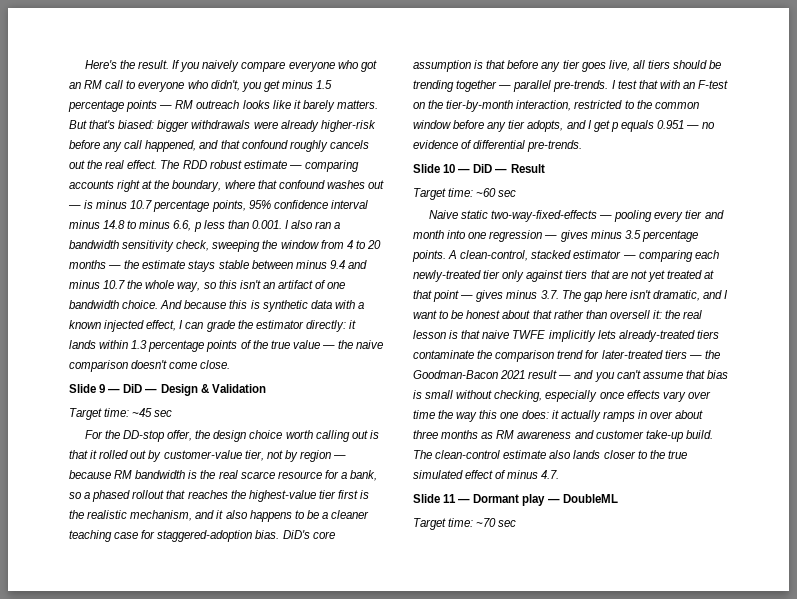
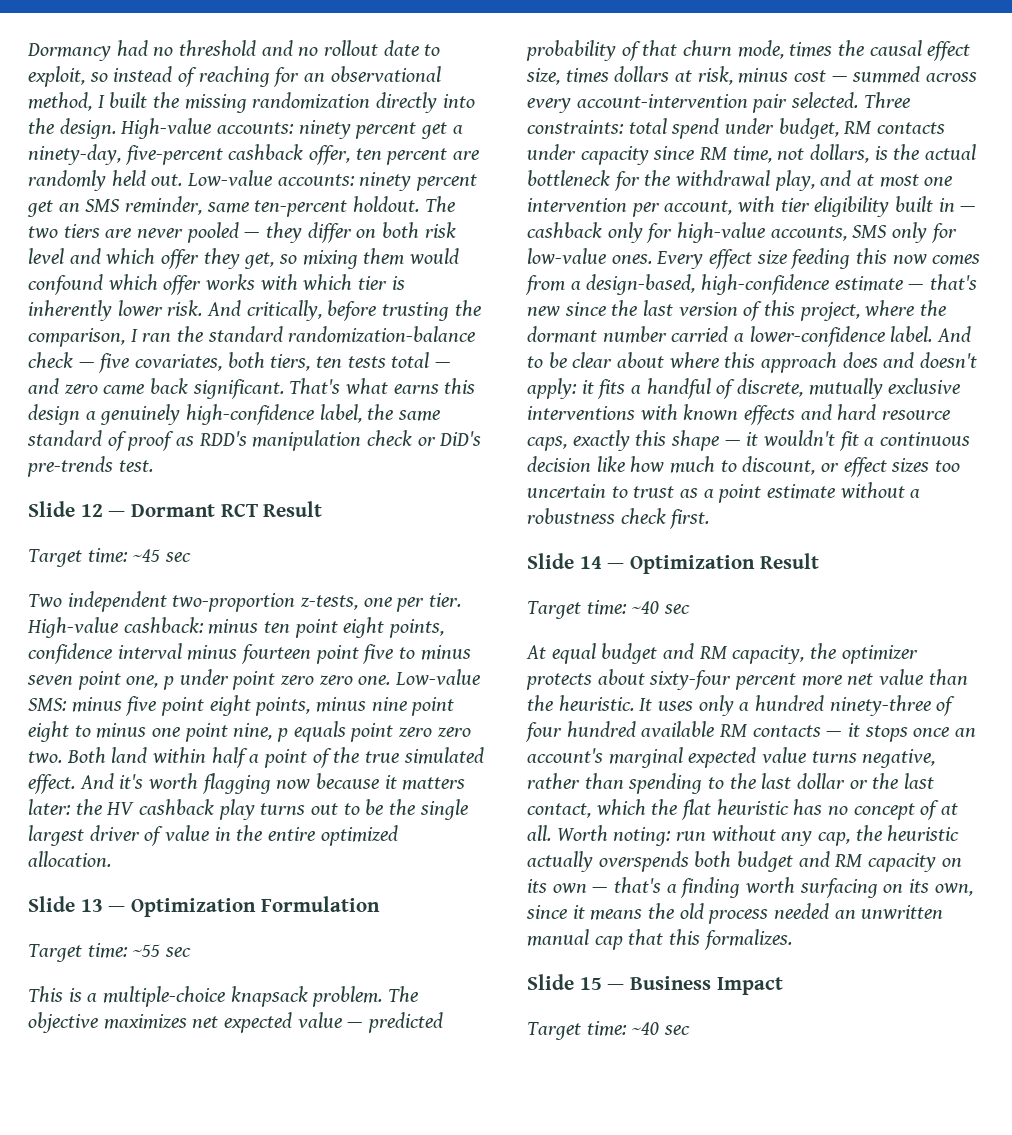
[84,60,377,72] [69,80,333,92] [68,100,378,112] [69,120,376,132] [69,140,369,152] [69,160,359,172] [69,180,384,192] [68,200,368,212] [69,220,341,232] [69,240,381,252] [69,260,367,272] [69,280,346,292] [69,300,364,312] [69,320,356,332] [69,340,384,352] [69,360,231,372] [69,384,266,396] [69,408,173,420] [84,430,379,442] [69,450,347,462] [69,470,378,481] [69,490,370,502] [69,510,370,522] [69,530,335,542] [413,60,722,72] [413,80,729,92] [413,100,699,112] [413,120,716,132] [413,140,583,152] [413,164,545,173] [413,188,517,200] [428,210,724,222] [413,230,698,242] [412,250,719,262] [413,270,715,282] [413,290,729,302] [413,310,703,319] [413,330,719,342] [413,350,720,362] [413,370,728,382] [413,390,711,402] [413,410,704,422] [413,430,713,442] [413,450,687,459] [413,470,560,479] [413,494,618,506] [413,518,497,530] Here's the result. If you naively compare everyone who got an RM call to everyone who didn't, you get minus 1.5 percentage points — RM outreach looks like it barely matters. But that's biased: bigger withdrawals were already higher-risk before any call happened, and that confound roughly cancels out the real effect. The RDD robust estimate — comparing accounts right at the boundary, where that confound washes out — is minus 10.7 percentage points, 95% confidence interval minus 14.8 to minus 6.6, p less than 0.001. I also ran a bandwidth sensitivity check, sweeping the window from 4 to 20 months — the estimate stays stable between minus 9.4 and minus 10.7 the whole way, so this isn't an artifact of one bandwidth choice. And because this is synthetic data with a known injected effect, I can grade the estimator directly: it lands within 1.3 percentage points of the true value — the naive comparison doesn't come close. // Slide 9 — DiD — Design & Validation // Target time: ~45 sec // For the DD-stop offer, the design choice worth calling out is that it rolled out by customer-value tier, not by region — because RM bandwidth is the real scarce resource for a bank, so a phased rollout that reaches the highest-value tier first is the realistic mechanism, and it also happens to be a cleaner teaching case for staggered-adoption bias. DiD's core assumption is that before any tier goes live, all tiers should be trending together — parallel pre-trends. I test that with an F-test on the tier-by-month interaction, restricted to the common window before any tier adopts, and I get p equals 0.951 — no evidence of differential pre-trends. // Slide 10 — DiD — Result // Target time: ~60 sec // Naive static two-way-fixed-effects — pooling every tier and month into one regression — gives minus 3.5 percentage points. A clean-control, stacked estimator — comparing each newly-treated tier only against tiers that are not yet treated at that point — gives minus 3.7. The gap here isn't dramatic, and I want to be honest about that rather than oversell it: the real lesson is that naive TWFE implicitly lets already-treated tiers contaminate the comparison trend for later-treated tiers — the Goodman-Bacon 2021 result — and you can't assume that bias is small without checking, especially once effects vary over time the way this one does: it actually ramps in over about three months as RM awareness and customer take-up build. The clean-control estimate also lands closer to the true simulated effect of minus 4.7. // Slide 11 — Dormant play — DoubleML // Target time: ~70 -> [27,40,441,61] [28,66,441,87] [28,92,475,113] [28,118,463,139] [28,144,480,165] [28,170,478,191] [27,196,455,217] [28,222,456,243] [28,248,460,269] [28,274,405,295] [28,300,481,321] [28,326,476,347] [28,352,452,373] [28,378,476,399] [28,404,441,425] [27,430,482,451] [27,456,153,477] [28,501,323,517] [28,548,192,567] [28,591,462,612] [27,617,445,638] [28,643,471,664] [27,669,481,690] [28,695,455,716] [28,721,471,742] [28,747,484,768] [28,773,466,794] [28,799,468,820] [28,825,398,846] [28,851,111,867] [28,896,380,917] [28,943,192,962] [28,986,419,1007] [28,1012,444,1033] [526,40,971,61] [526,66,978,85] [527,92,910,113] [527,118,946,139] [527,144,977,165] [527,170,953,191] [527,196,977,217] [527,222,957,243] [527,248,981,269] [525,274,978,295] [527,300,947,321] [527,326,972,347] [527,352,978,373] [527,378,961,399] [527,404,951,425] [527,430,971,451] [527,456,961,477] [527,482,921,503] [527,508,710,529] [527,553,819,574] [527,600,691,619] [526,643,918,664] [526,669,968,690] [527,695,956,716] [525,721,977,742] [527,747,936,768] [527,773,935,794] [527,799,959,820] [527,825,960,846] [527,851,962,872] [527,877,973,898] [526,903,944,924] [527,929,792,950] [527,974,783,995] [527,1021,660,1040] Dormancy had no threshold and no rollout date to exploit, so instead of reaching for an observational method, I built the missing randomization directly into the design. High-value accounts: ninety percent get a ninety-day, five-percent cashback offer, ten percent are randomly held out. Low-value accounts: ninety percent get an SMS reminder, same ten-percent holdout. The two tiers are never pooled — they differ on both risk level and which offer they get, so mixing them would confound which offer works with which tier is inherently lower risk. And critically, before trusting the comparison, I ran the standard randomization-balance check — five covariates, both tiers, ten tests total — and zero came back significant. That's what earns this design a genuinely high-confidence label, the same standard of proof as RDD's manipulation check or DiD's pre-trends test. // Slide 12 — Dormant RCT Result // Target time: ~45 sec // Two independent two-proportion z-tests, one per tier. High-value cashback: minus ten point eight points, confidence interval minus fourteen point five to minus seven point one, p under point zero zero one. Low-value SMS: minus five point eight points, minus nine point eight to minus one point nine, p equals point zero zero two. Both land within half a point of the true simulated effect. And it's worth flagging now because it matters later: the HV cashback play turns out to be the single largest driver of value in the entire optimized allocation. // Slide 13 — Optimization Formulation // Target time: ~55 sec // This is a multiple-choice knapsack problem. The objective maximizes net expected value — predicted probability of that churn mode, times the causal effect size, times dollars at risk, minus cost — summed across every account-intervention pair selected. Three constraints: total spend under budget, RM contacts under capacity since RM time, not dollars, is the actual bottleneck for the withdrawal play, and at most one intervention per account, with tier eligibility built in — cashback only for high-value accounts, SMS only for low-value ones. Every effect size feeding this now comes from a design-based, high-confidence estimate — that's new since the last version of this project, where the dormant number carried a lower-confidence label. And to be clear about where this approach does and doesn't apply: it fits a handful of discrete, mutually exclusive interventions with known effects and hard resource caps, exactly this shape — it wouldn't fit a continuous decision like how much to discount, or effect sizes too uncertain to trust as a point estimate without a robustness check first. // Slide 14 — Optimization Result // Target time: ~40 sec // At equal budget and RM capacity, the optimizer protects about sixty-four percent more net value than the heuristic. It uses only a hundred ninety-three of four hundred available RM contacts — it stops once an account's marginal expected value turns negative, rather than spending to the last dollar or the last contact, which the flat heuristic has no concept of at all. Worth noting: run without any cap, the heuristic actually overspends both budget and RM capacity on its own — that's a finding worth surfacing on its own, since it means the old process needed an unwritten manual cap that this formalizes. // Slide 15 — Business Impact // Target time: ~40

